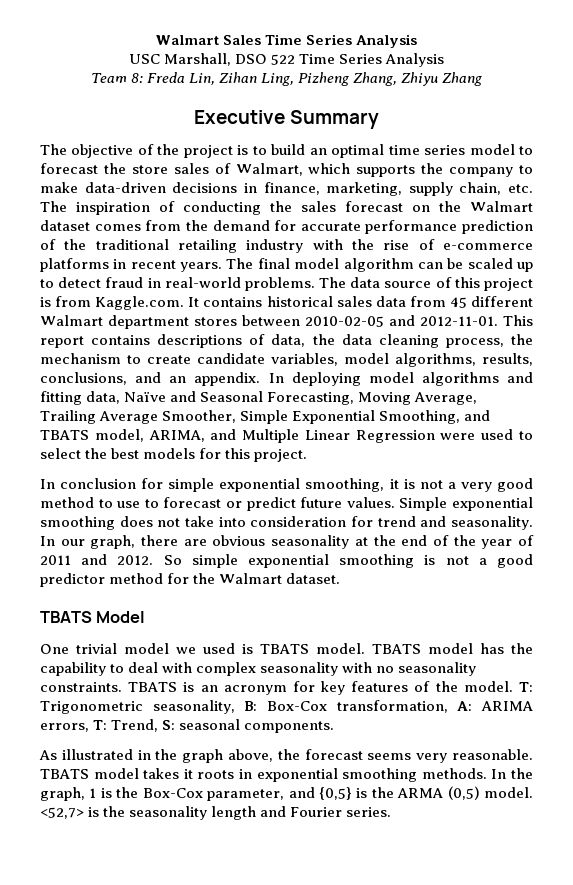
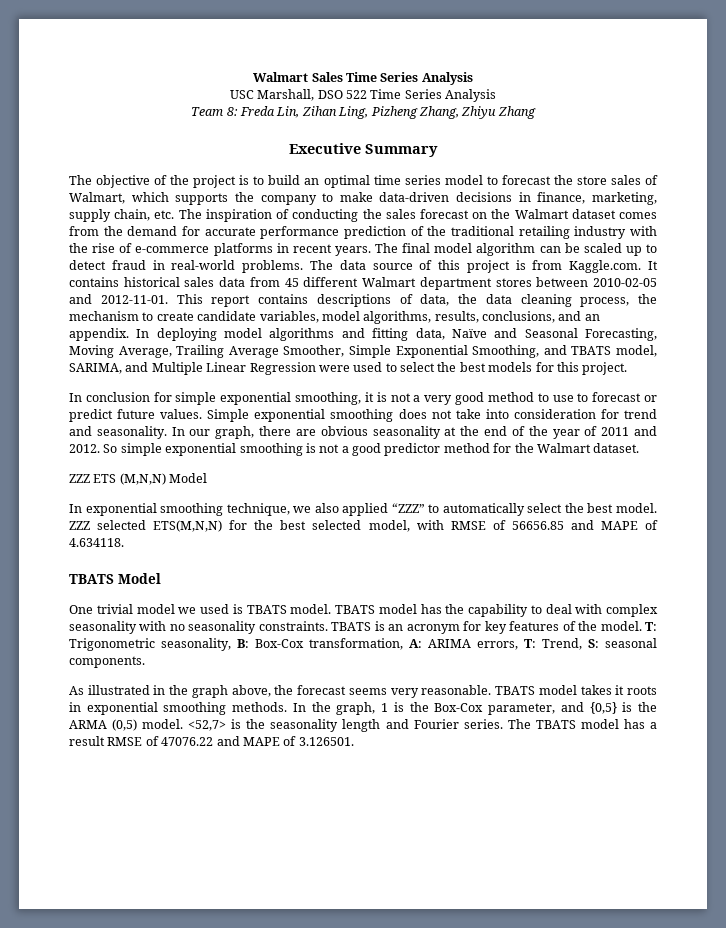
[148,430,205,442] ARIMA, -> [69,363,122,374] SARIMA,
(341, 578) none -> [69,473,208,485] [69,503,658,516] [69,520,658,532] [69,538,124,547] // ZZZ ETS (M,N,N) Model // In exponential smoothing technique, we also applied “ZZZ” to automatically select the best model. ZZZ selected ETS(M,N,N) for the best selected model, with RMSE of 56656.85 and MAPE of 4.634118.
(392, 812) none -> [507,719,657,729] [69,736,354,746] The TBATS model has a result RMSE of 47076.22 and MAPE of 3.126501.

